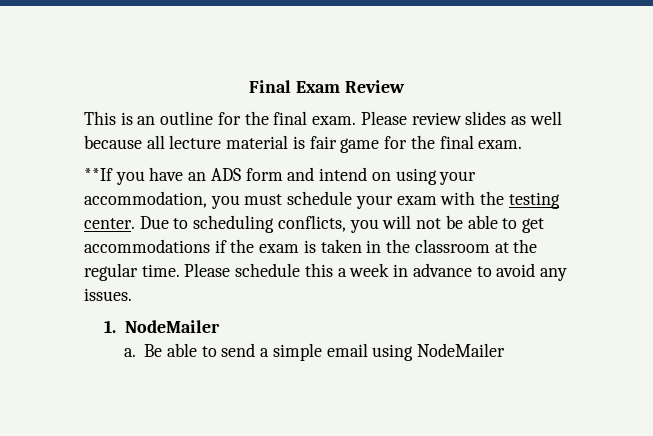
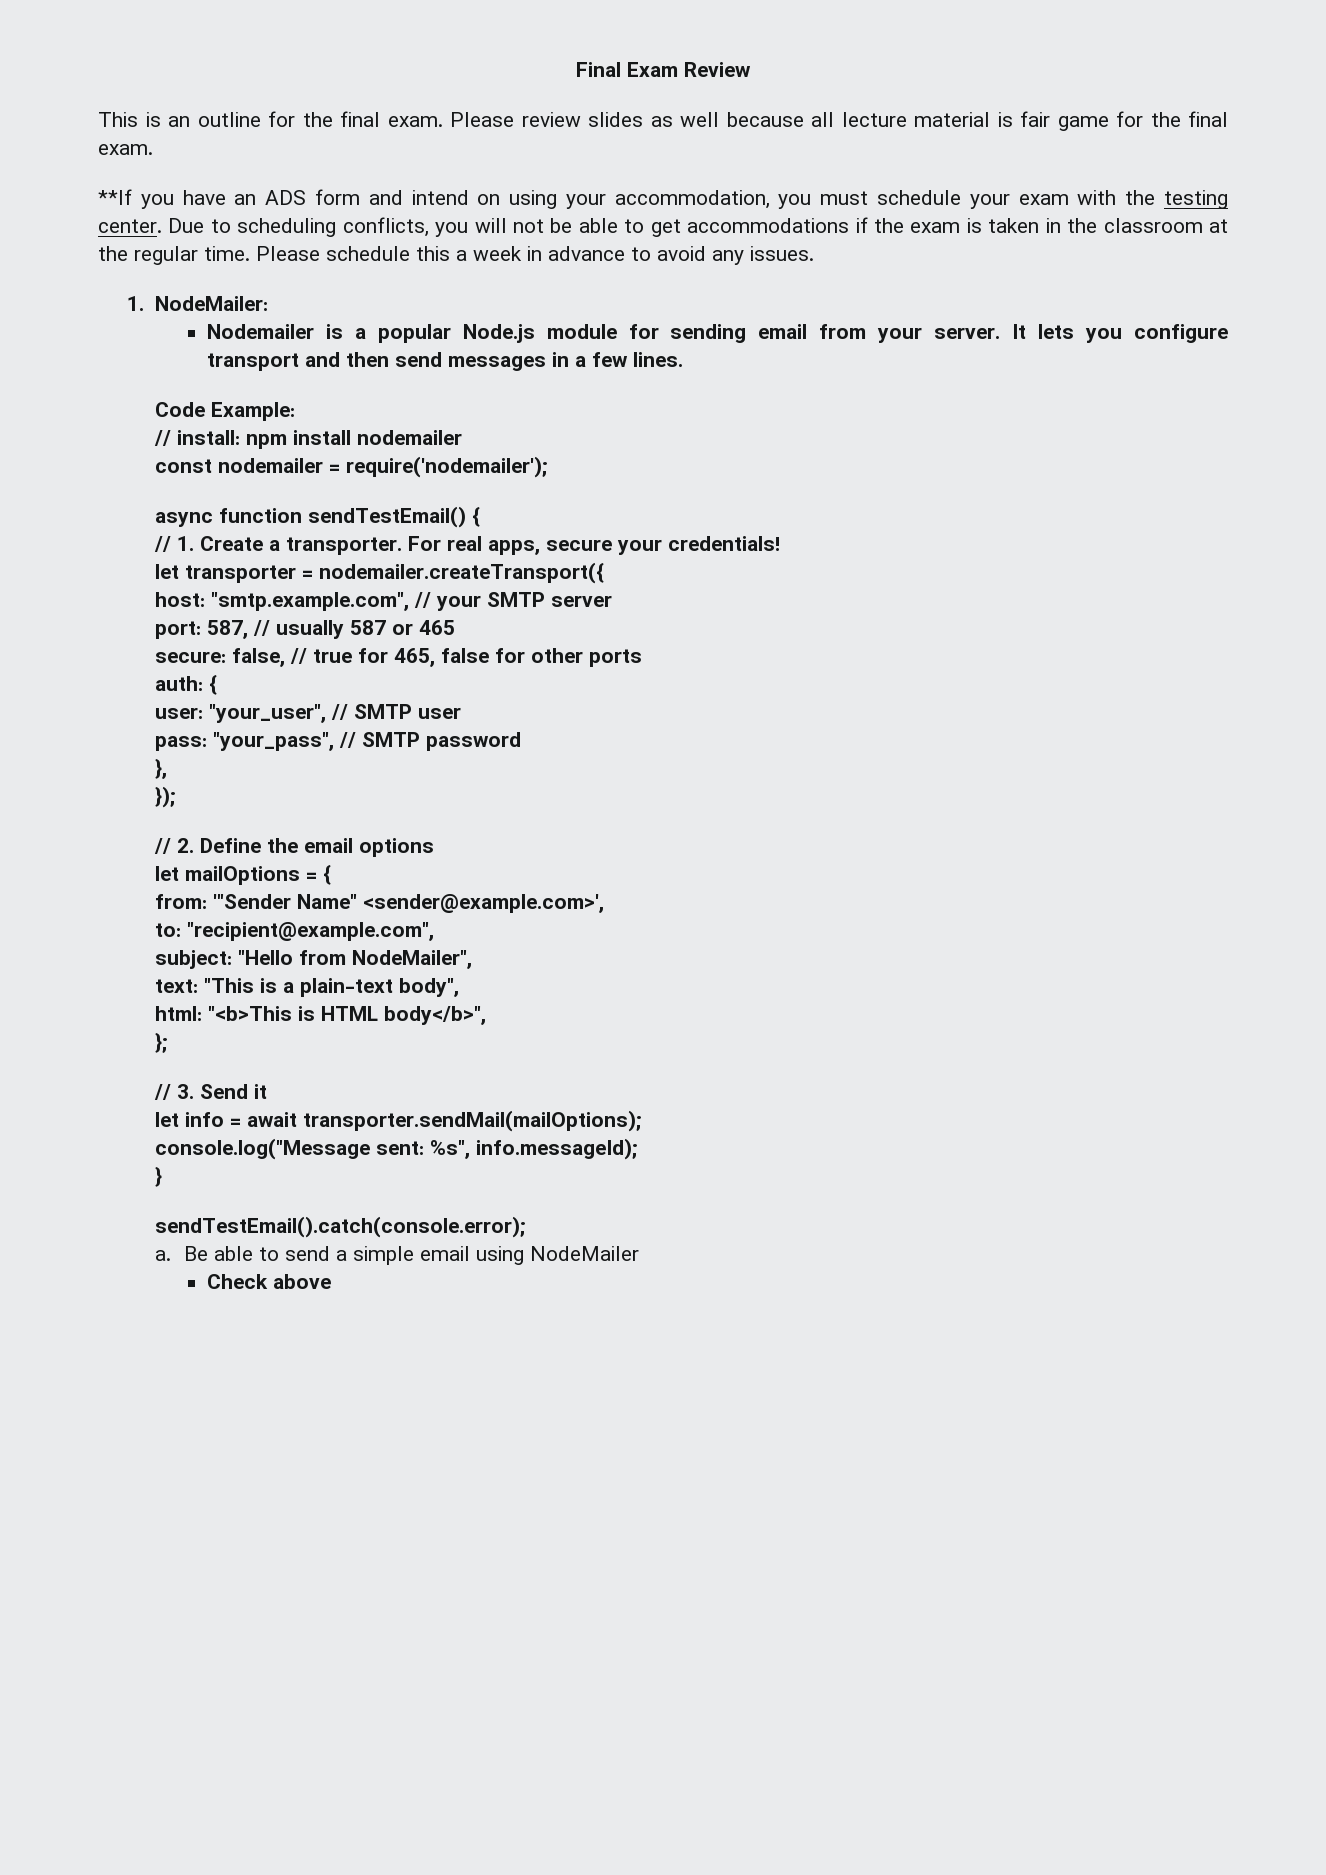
[124,320,220,333] NodeMailer -> [155,296,269,311] [206,324,1228,343] [206,352,683,371] [155,402,296,421] [154,430,463,449] [155,456,549,478] [155,506,481,528] [154,536,781,555] [155,562,605,584] [155,592,613,611] [155,620,456,639] [155,648,643,667] [155,674,218,695] [155,704,462,723] [155,732,522,751] [155,758,168,779] [155,786,177,808] [154,838,435,857] [155,864,332,885] [155,894,605,913] [155,922,435,941] [155,950,473,969] [155,978,460,997] [155,1006,487,1025] [155,1032,169,1053] [154,1084,268,1100] [155,1110,643,1132] [155,1138,639,1160] [155,1166,163,1187] [155,1216,527,1238] NodeMailer: // Nodemailer is a popular Node.js module for sending email from your server. It lets you configure transport and then send messages in a few lines. // Code Example: // // install: npm install nodemailer // const nodemailer = require('nodemailer'); // async function sendTestEmail() { // // 1. Create a transporter. For real apps, secure your credentials! // let transporter = nodemailer.createTransport({ // host: "smtp.example.com", // your SMTP server // port: 587, // usually 587 or 465 // secure: false, // true for 465, false for other ports // auth: { // user: "your_user", // SMTP user // pass: "your_pass", // SMTP password // }, // }); // // 2. Define the email options // let mailOptions = { // from: '"Sender Name" <sender@example.com>', // to: "recipient@example.com", // subject: "Hello from NodeMailer", // text: "This is a plain-text body", // html: "<b>This is HTML body</b>", // }; // // 3. Send it // let info = await transporter.sendMail(mailOptions); // console.log("Message sent: %s", info.messageId); // } // sendTestEmail().catch(console.error);
(506, 350) none -> [206,1274,331,1289] // Check above

